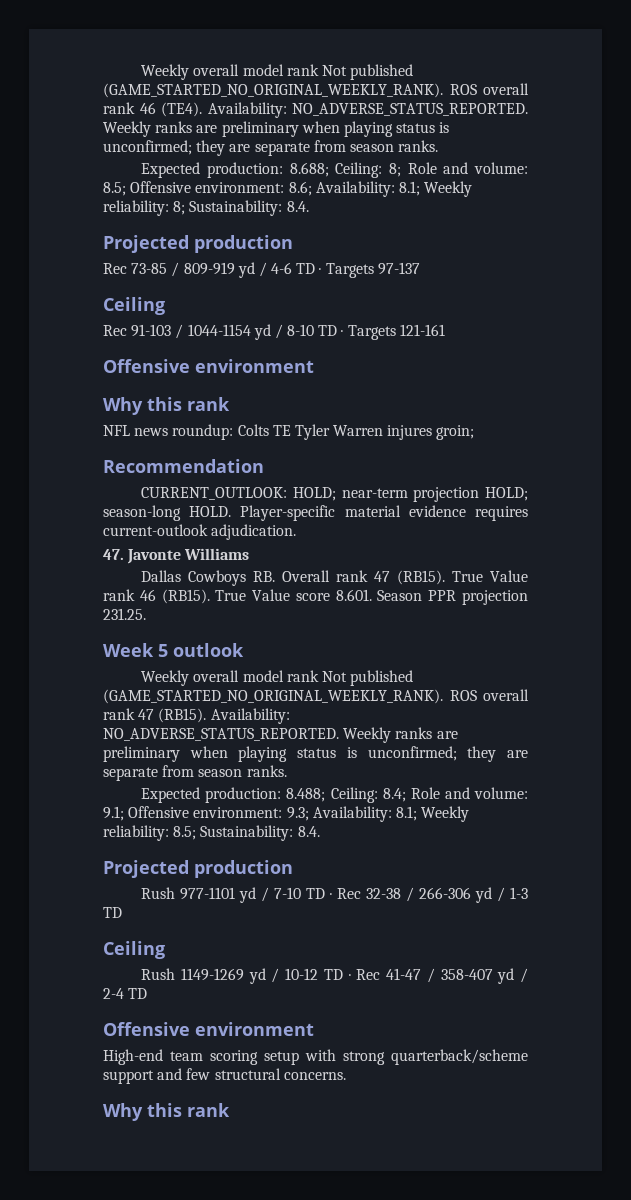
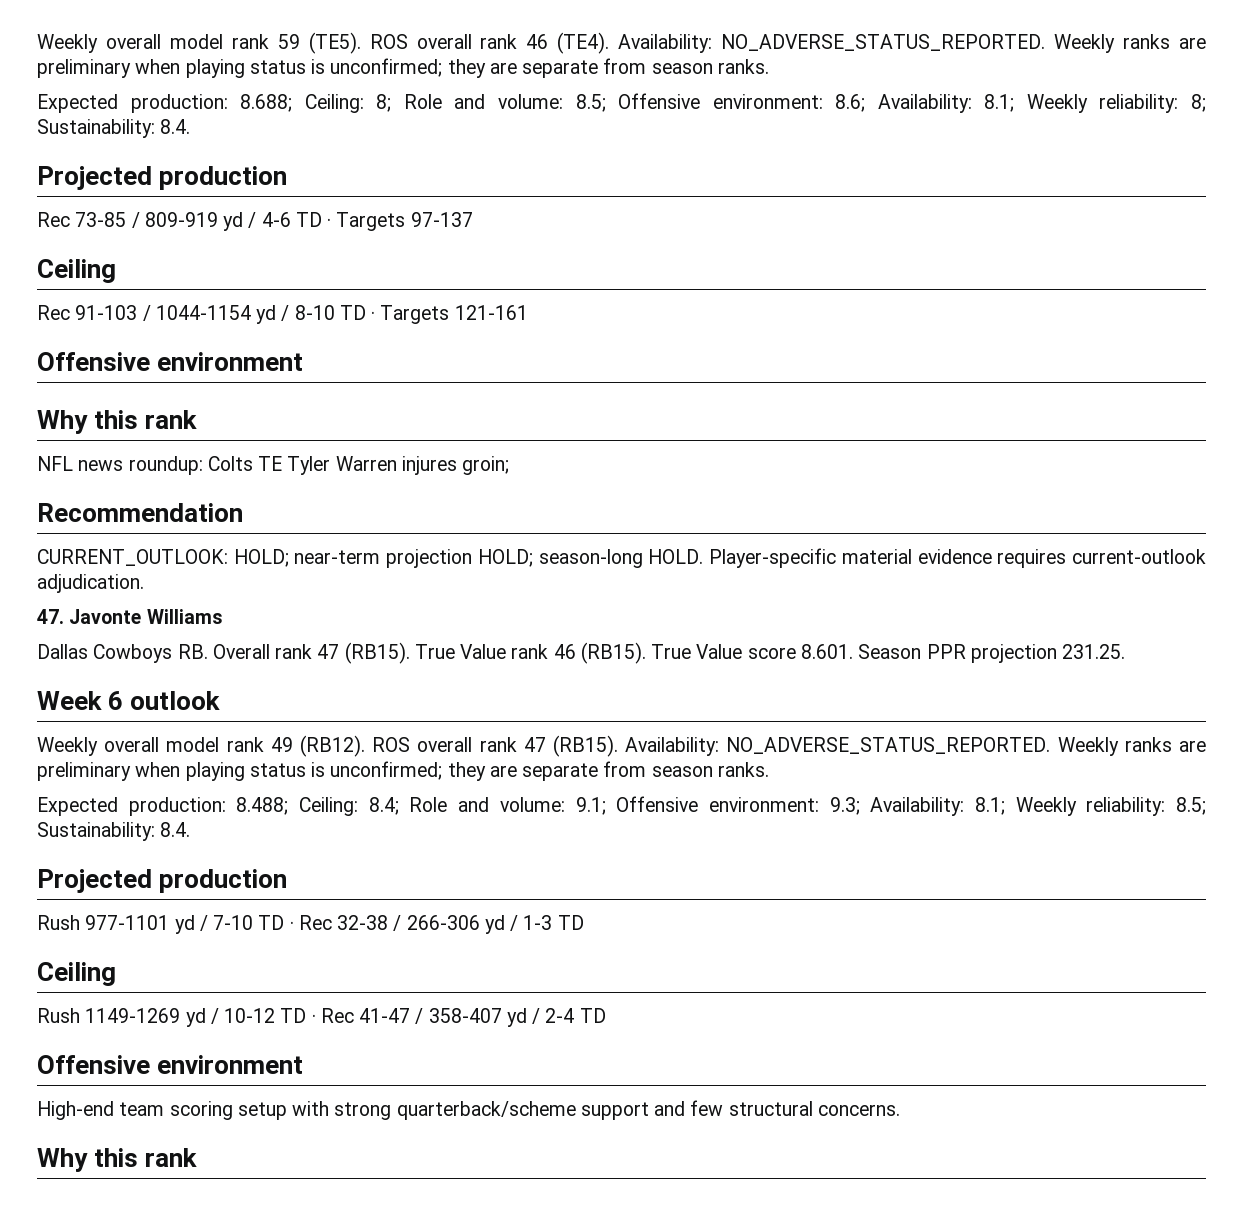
[141,64,414,80] [103,83,443,98] Weekly overall model rank Not published (GAME_STARTED_NO_ORIGINAL_WEEKLY_RANK). -> [37,32,361,54] Weekly overall model rank 59 (TE5).
[158,644,168,657] 5 -> [108,691,124,710] 6
[321,670,414,686] [103,689,443,704] Not published (GAME_STARTED_NO_ORIGINAL_WEEKLY_RANK). -> [270,735,366,757] 49 (RB12).

